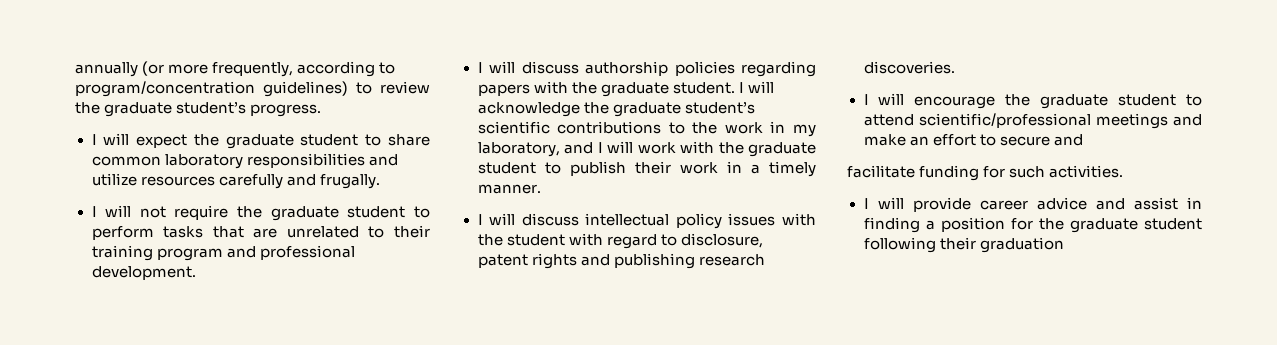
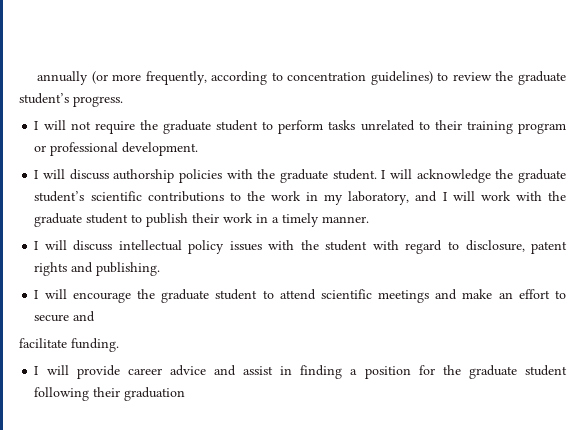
[75,81,255,97] program/concentration -> [287,72,367,81] concentration
[91,133,430,149] [91,153,398,169] [91,173,380,189] // I will expect the graduate student to share common laboratory responsibilities and utilize resources carefully and frugally. -> (123, 101) none
[212,226,278,238] that are -> (356, 125) none
[226,246,256,258] and -> [34,145,47,152] or
[741,61,816,77] [477,84,530,96] regarding papers -> (223, 176) none
[613,253,765,269] [863,61,955,74] publishing research discoveries. -> [96,262,161,276] publishing.
[918,113,1091,128] scientific/professional -> [320,289,372,299] scientific
[919,165,1124,181] funding for such activities. -> [71,338,119,352] funding.

